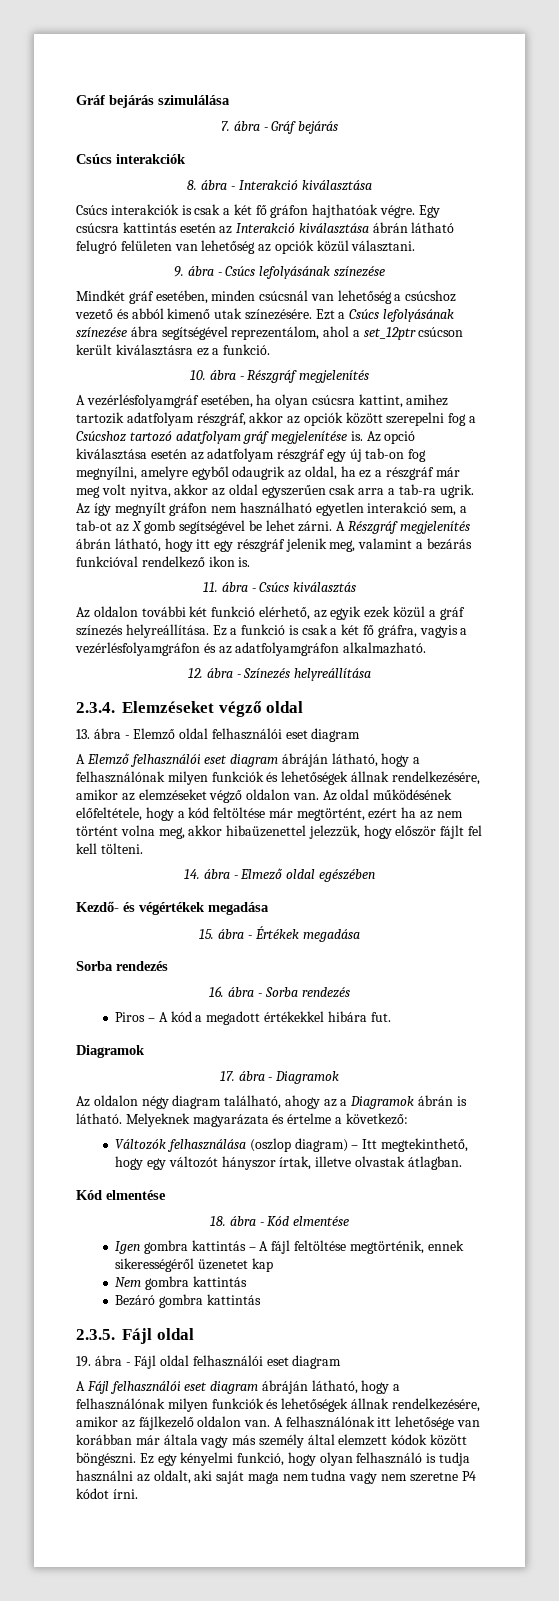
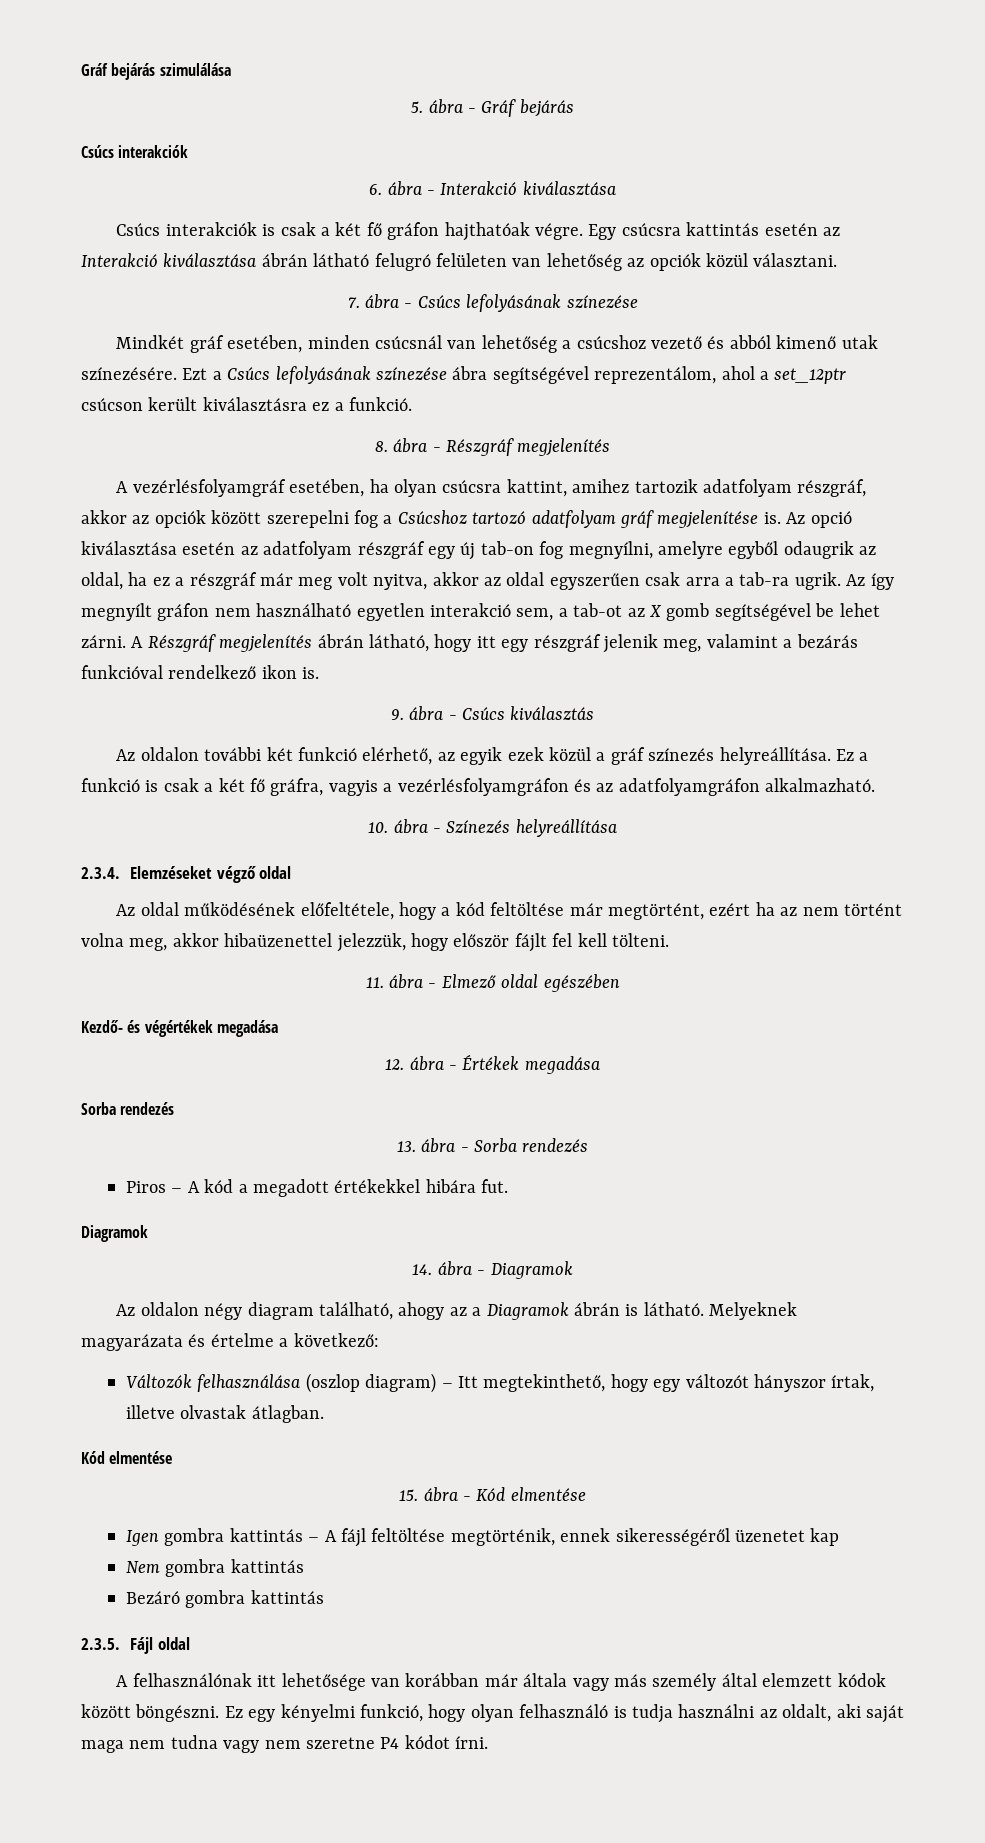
[220,121,230,131] 7. -> [411,101,424,113] 5.
[187,180,198,190] 8. -> [369,184,383,195] 6.
[174,266,185,277] 9. -> [347,297,360,308] 7.
[189,370,206,380] 10. -> [374,441,388,452] 8.
[202,582,218,592] 11. -> [390,709,404,720] 9.
[187,668,203,678] 12. -> [368,822,389,833] 10.
[76,728,361,742] [76,753,421,767] [76,771,480,785] [76,789,319,803] 13. ábra - Elemző oldal felhasználói eset diagram // A Elemző felhasználói eset diagram ábráján látható, hogy a felhasználónak milyen funkciók és lehetőségek állnak rendelkezésére, amikor az elemzéseket végző oldalon van. -> (292, 872) none
[184,869,201,879] 14. -> [365,977,384,988] 11.
[199,929,215,939] 15. -> [385,1059,405,1070] 12.
[209,986,225,997] 16. -> [396,1141,416,1152] 13.
[219,1071,235,1081] 17. -> [412,1264,433,1275] 14.
[209,1216,226,1226] 18. -> [399,1489,419,1501] 15.
[76,1355,342,1369] [76,1380,401,1394] [76,1398,480,1412] [76,1416,271,1430] 19. ábra - Fájl oldal felhasználói eset diagram // A Fájl felhasználói eset diagram ábráján látható, hogy a felhasználónak milyen funkciók és lehetőségek állnak rendelkezésére, amikor az fájlkezelő oldalon van. -> (190, 1643) none

